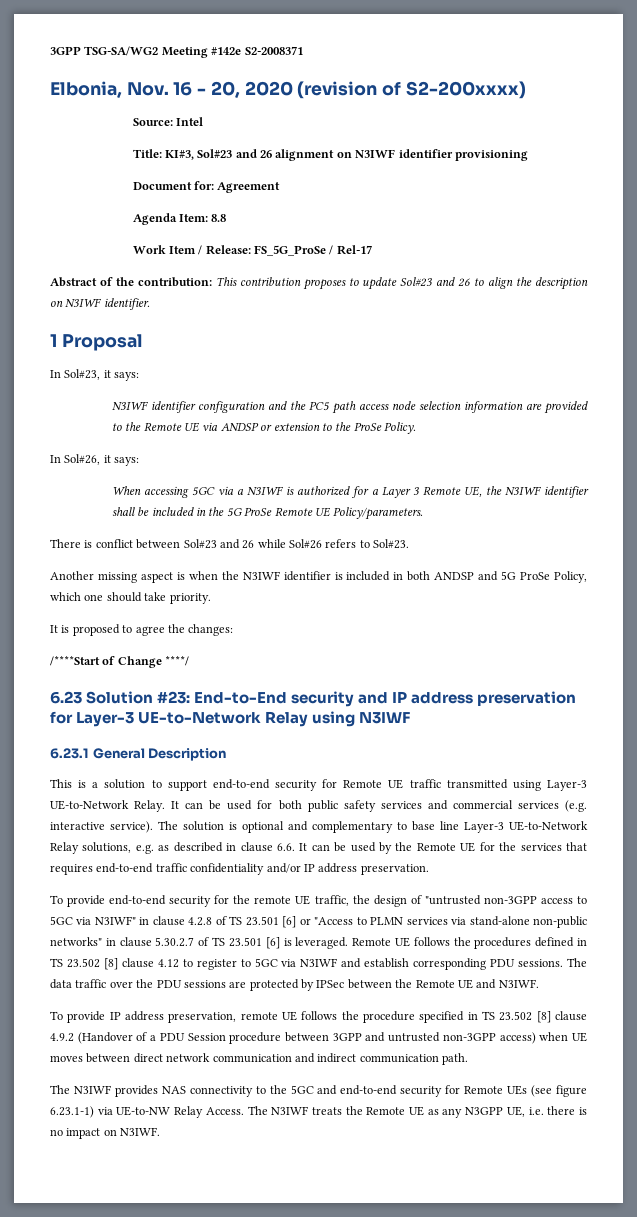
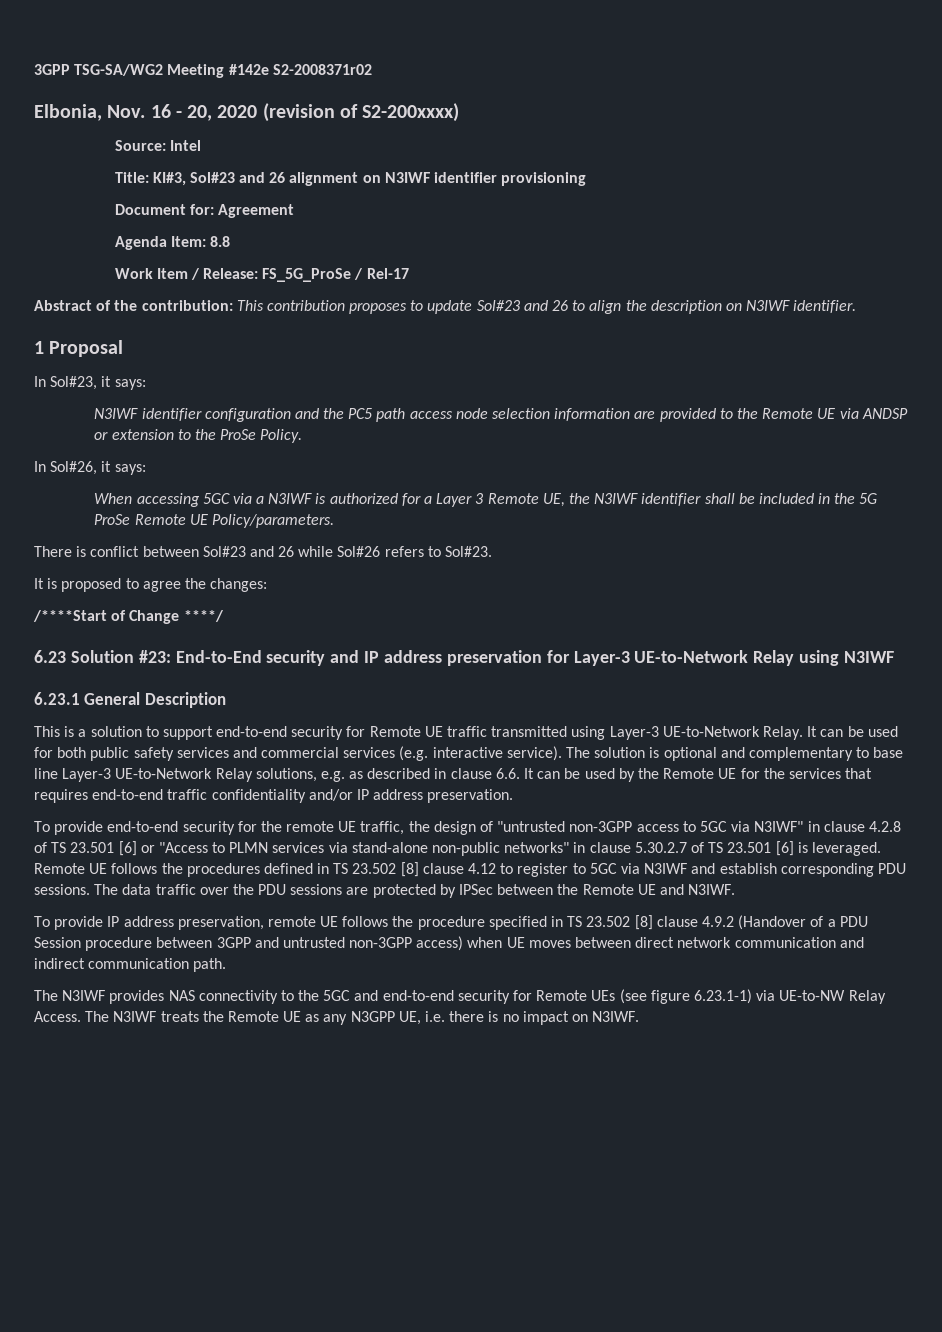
[244,46,303,55] S2-2008371 -> [272,64,372,75] S2-2008371r02
[50,571,587,583] [50,592,211,604] // Another missing aspect is when the N3IWF identifier is included in both ANDSP and 5G ProSe Policy, which one should take priority. -> (493, 551) none

